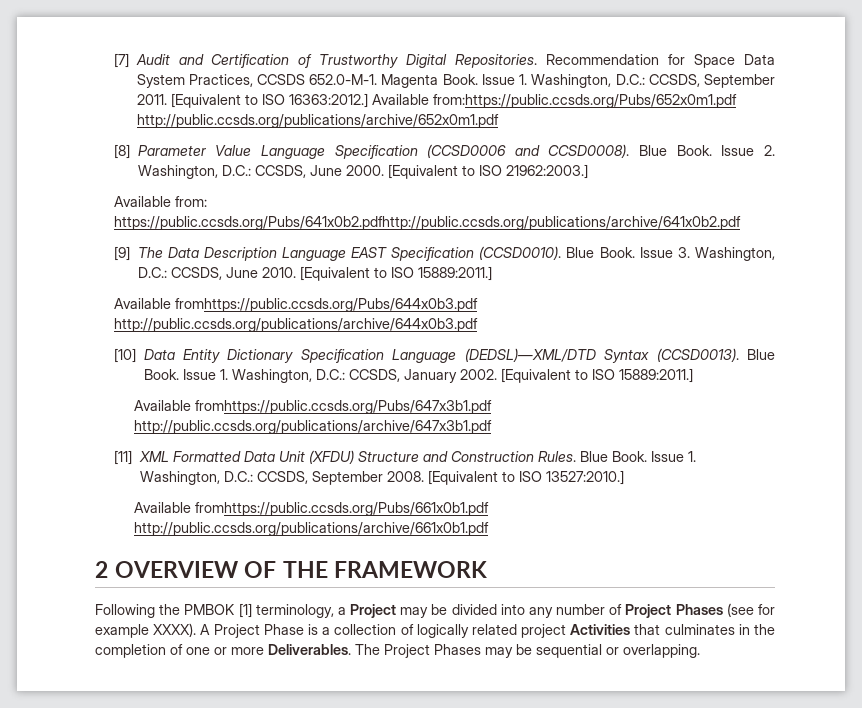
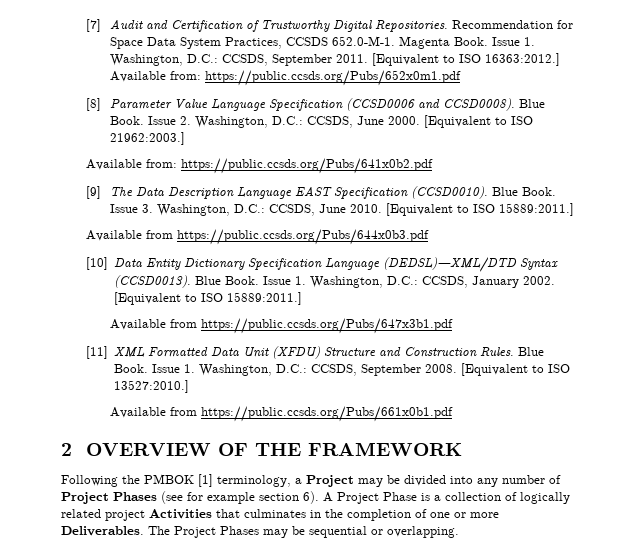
[432,94,737,108] [136,114,499,128] from:https://public.ccsds.org/Pubs/652x0m1.pdf http://public.ccsds.org/publications/archive/652x0m1.pdf -> [170,70,462,86] from: https://public.ccsds.org/Pubs/652x0m1.pdf
[114,216,742,230] https://public.ccsds.org/Pubs/641x0b2.pdfhttp://public.ccsds.org/publications/archive/641x0b2.pdf -> [180,158,433,174] https://public.ccsds.org/Pubs/641x0b2.pdf
[175,298,479,312] [114,318,479,332] fromhttps://public.ccsds.org/Pubs/644x0b3.pdf http://public.ccsds.org/publications/archive/644x0b3.pdf -> [145,229,429,245] from https://public.ccsds.org/Pubs/644x0b3.pdf
[194,400,492,414] [133,420,492,434] fromhttps://public.ccsds.org/Pubs/647x3b1.pdf http://public.ccsds.org/publications/archive/647x3b1.pdf -> [170,318,454,334] from https://public.ccsds.org/Pubs/647x3b1.pdf
[194,502,489,516] [133,522,489,536] fromhttps://public.ccsds.org/Pubs/661x0b1.pdf http://public.ccsds.org/publications/archive/661x0b1.pdf -> [170,406,454,422] from https://public.ccsds.org/Pubs/661x0b1.pdf
[153,623,197,637] XXXX). -> [259,491,319,504] section 6).

